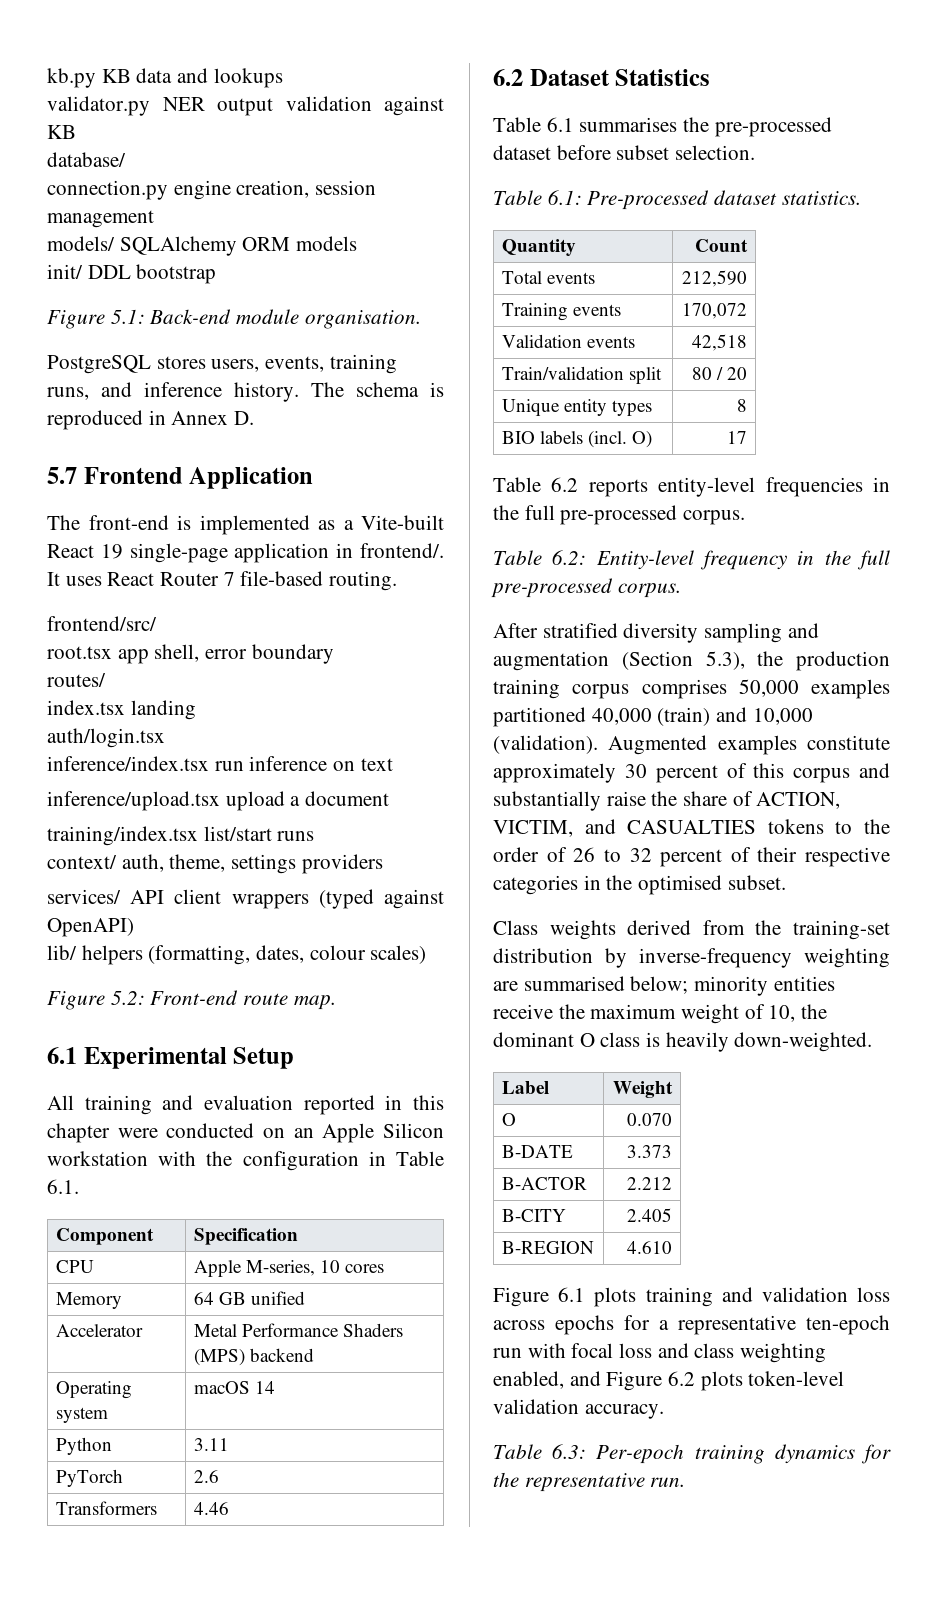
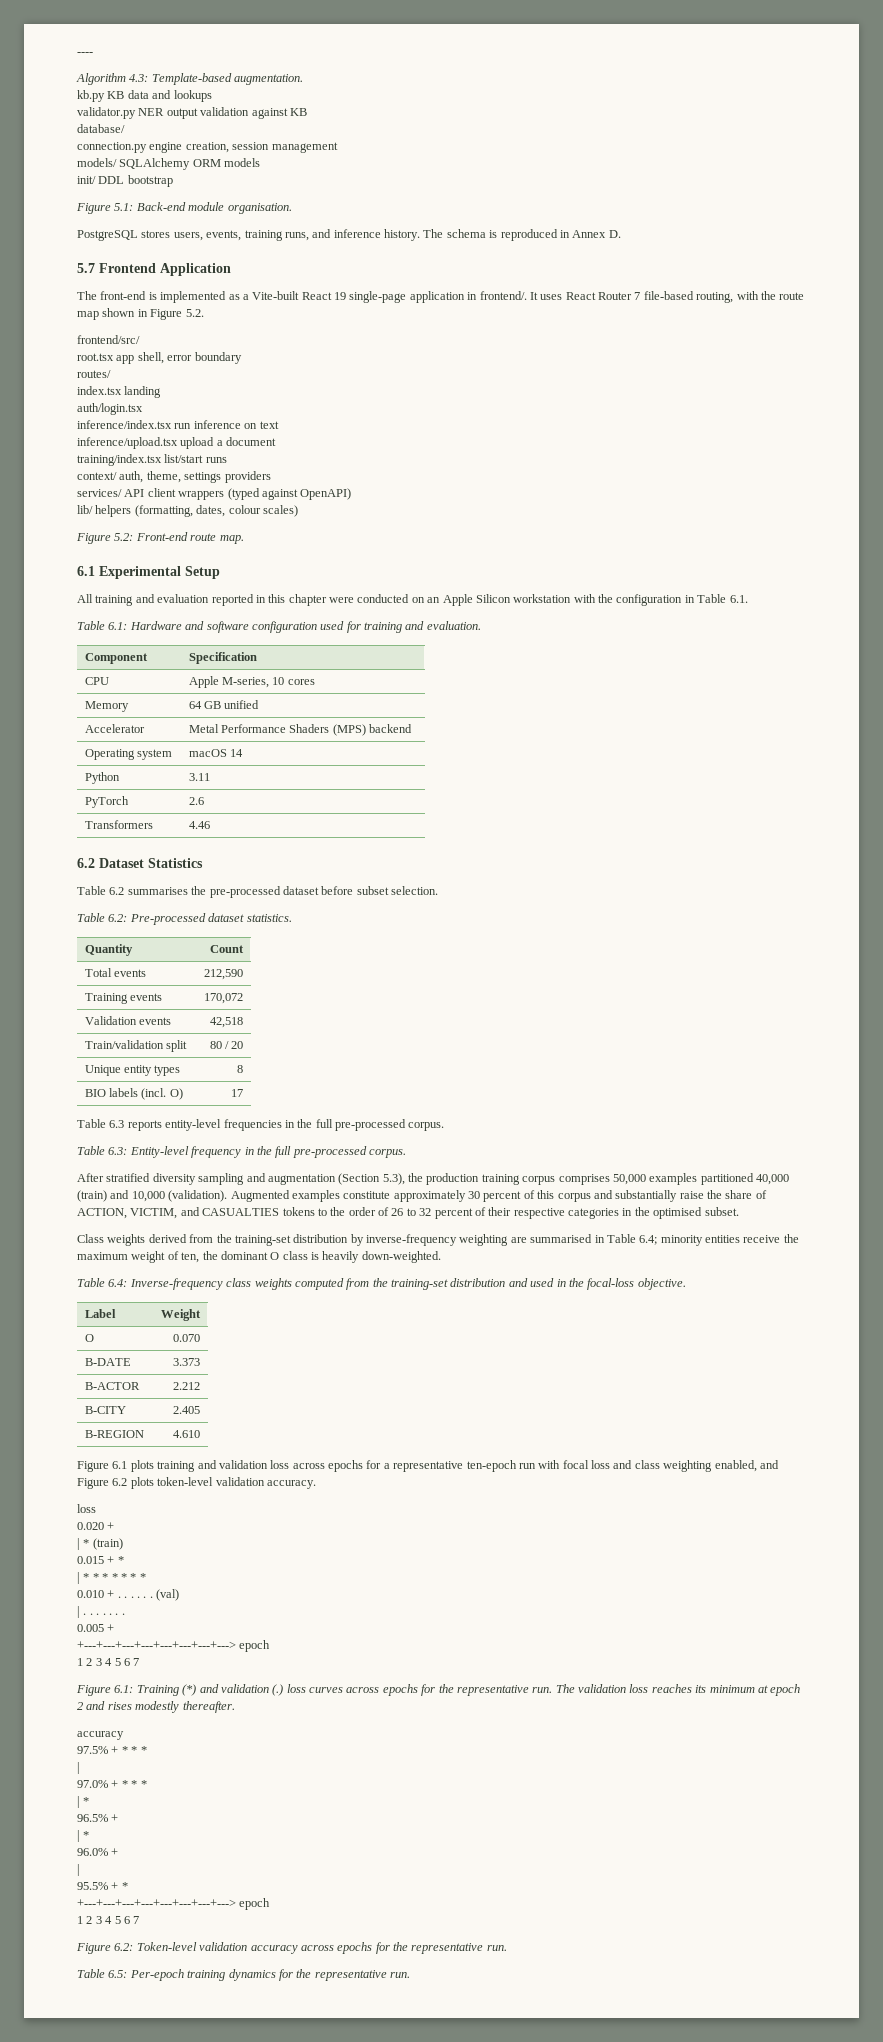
(47, 78) none -> [77,52,93,55] [76,73,304,85] ---- // Algorithm 4.3: Template-based augmentation. //
[329,571,398,591] routing. -> [696,291,805,303] [77,308,204,320] routing, with the route map shown in Figure 5.2.
(79, 1186) none -> [77,621,481,633] // Table 6.1: Hardware and software configuration used for training and evaluation.
[546,117,574,132] 6.1 -> [109,887,125,895] 6.2
[547,190,582,205] 6.1: -> [108,914,128,922] 6.2:
[551,477,579,492] 6.2 -> [109,1120,125,1128] 6.3
[552,550,587,565] 6.2: -> [108,1147,128,1155] 6.3:
[630,976,689,994] below; -> [594,1234,658,1245] in Table 6.4;
[768,1005,796,1022] 10, -> [181,1252,200,1263] ten,
(873, 1042) none -> [77,1278,686,1290] // Table 6.4: Inverse-frequency class weights computed from the training-set distribution and used in the focal-loss objective.
[493,1444,587,1459] // Table 6.3: -> [77,1504,96,1513] [77,1522,115,1530] [77,1538,123,1550] [77,1556,124,1564] [77,1572,146,1584] [77,1589,179,1601] [77,1606,125,1618] [77,1624,115,1632] [77,1640,271,1652] [77,1658,140,1666] [76,1684,801,1696] [77,1701,235,1713] [77,1731,124,1740] [77,1746,147,1754] [77,1762,80,1774] [77,1780,147,1788] [77,1796,90,1808] [77,1814,119,1822] [77,1830,90,1842] [77,1848,119,1856] [77,1864,80,1876] [77,1882,128,1890] [77,1898,271,1910] [77,1916,140,1924] [76,1942,507,1954] [77,1969,128,1978] // loss // 0.020 + // | * (train) // 0.015 + * // | * * * * * * * // 0.010 + . . . . . . (val) // | . . . . . . . // 0.005 + // +---+---+---+---+---+---+---+---> epoch // 1 2 3 4 5 6 7 // Figure 6.1: Training (*) and validation (.) loss curves across epochs for the representative run. The validation loss reaches its minimum at epoch 2 and rises modestly thereafter. // accuracy // 97.5% + * * * // | // 97.0% + * * * // | * // 96.5% + // | * // 96.0% + // | // 95.5% + * // +---+---+---+---+---+---+---+---> epoch // 1 2 3 4 5 6 7 // Figure 6.2: Token-level validation accuracy across epochs for the representative run. // Table 6.5:

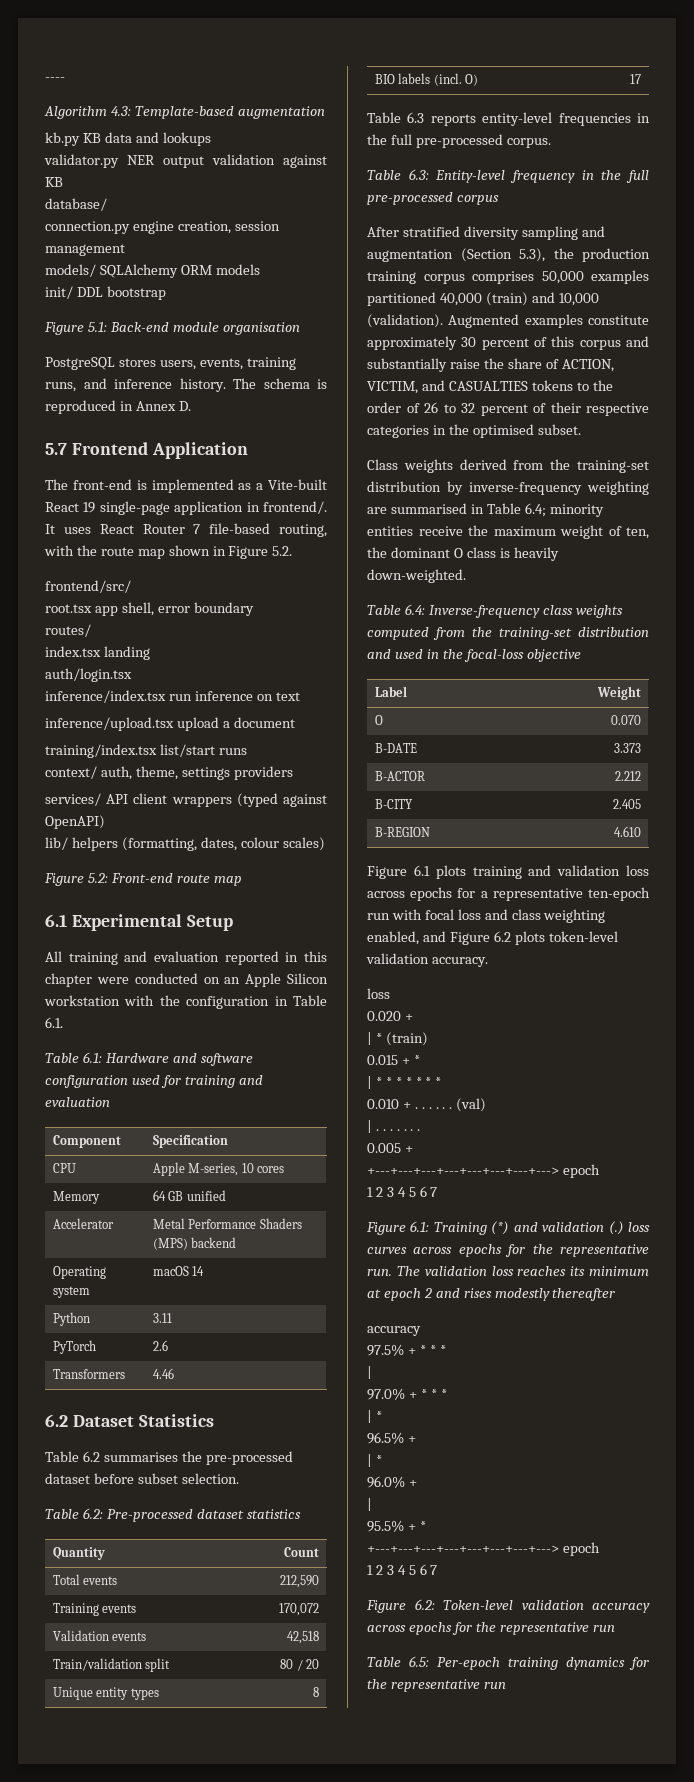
[234,74,304,85] augmentation. -> [237,106,325,119] augmentation
[227,203,292,214] organisation. -> [222,322,300,335] organisation
[219,535,244,544] map. -> [213,876,242,886] map
[426,621,481,630] evaluation. -> [45,1097,110,1107] evaluation
[246,914,292,922] statistics. -> [246,1509,301,1519] statistics
[369,1149,406,1158] corpus. -> [456,195,499,205] corpus
[637,1278,686,1290] objective. -> [526,649,581,662] objective
[182,1701,235,1713] thereafter. -> [552,1288,616,1301] thereafter
[486,1945,507,1951] run. -> [592,1625,615,1632] run
[390,1972,410,1978] run. -> [483,1682,506,1689] run

